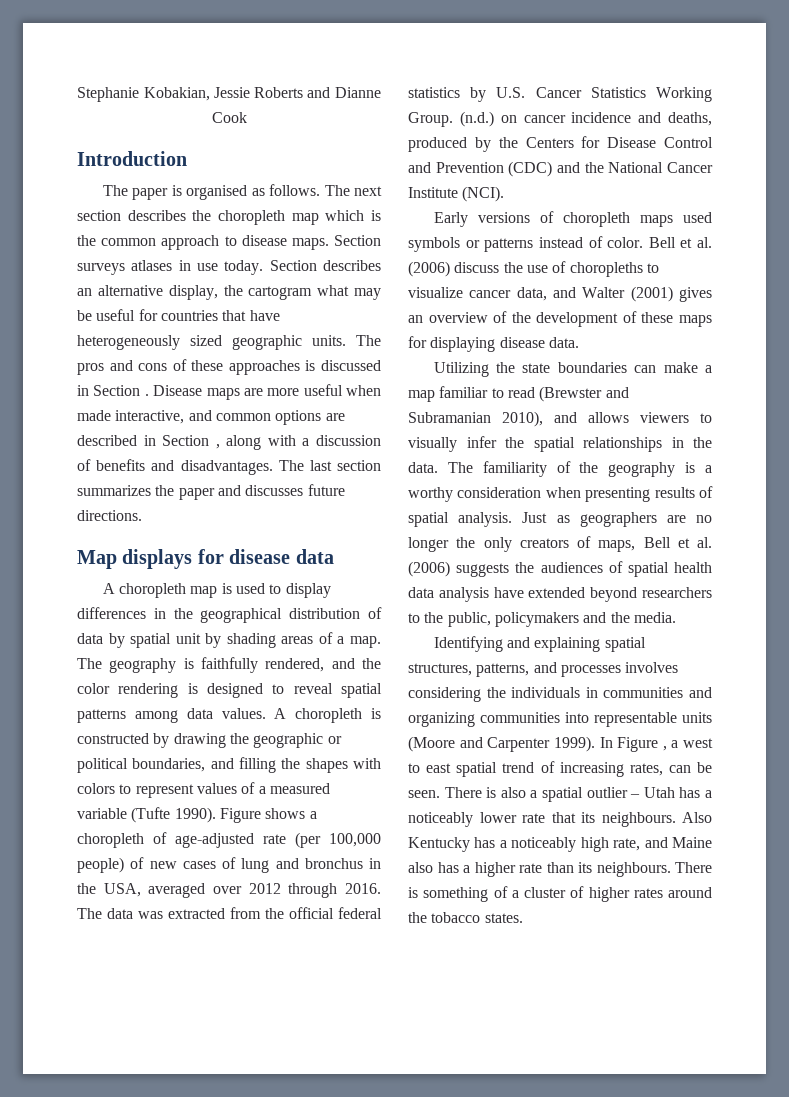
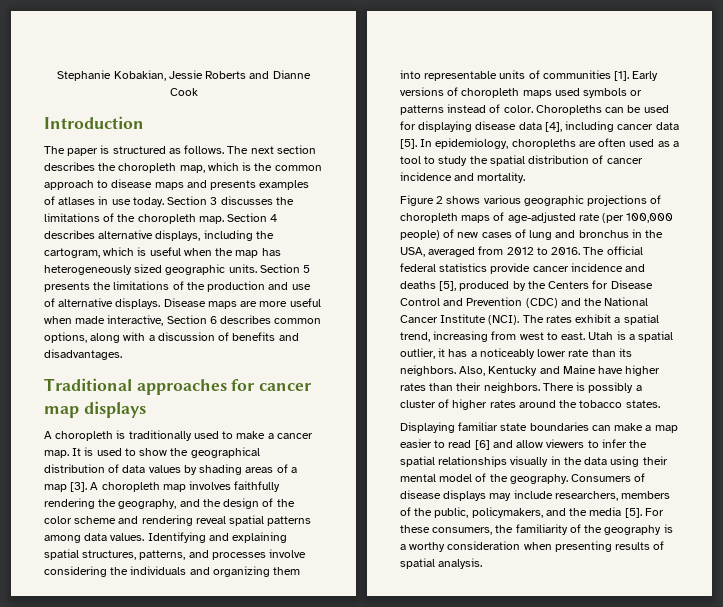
[186,185,248,200] organised -> [112,146,166,154] structured
[291,213,319,225] map -> [179,165,205,173] map,
[291,235,381,250] [77,263,125,275] maps. Section surveys -> [154,180,310,190] [44,196,55,205] maps and presents examples of
[323,260,381,271] [77,285,382,300] [77,309,280,321] [77,335,381,350] [77,359,381,375] [77,385,149,396] describes an alternative display, the cartogram what may be useful for countries that have heterogeneously sized geographic units. The pros and cons of these approaches is discussed in Section . -> [210,196,294,205] [44,213,278,224] [44,230,274,241] [44,247,281,258] [44,264,311,275] [44,281,311,292] [44,298,161,309] 3 discusses the limitations of the choropleth map. Section 4 describes alternative displays, including the cartogram, which is useful when the map has heterogeneously sized geographic units. Section 5 presents the limitations of the production and use of alternative displays.
[188,410,345,425] [77,435,220,449] and common options are described in Section , -> [166,315,322,324] [44,332,87,343] Section 6 describes common options,
[278,460,381,471] [77,484,345,500] [77,510,142,521] [77,549,334,569] [102,583,331,598] [77,607,166,619] The last section summarizes the paper and discusses future directions. // Map displays for disease data // A choropleth map is used to display differences in -> [44,378,313,395] [44,401,146,418] [44,430,313,441] [44,447,168,458] // Traditional approaches for cancer map displays // A choropleth is traditionally used to make a cancer map. It is used to show
[108,633,201,648] by spatial unit -> [148,465,181,473] values
[349,636,381,648] [77,657,381,673] [77,683,285,698] map. The geography is faithfully rendered, and the color rendering is designed to -> [44,481,281,492] [44,498,295,509] [44,515,193,526] map [3]. A choropleth map involves faithfully rendering the geography, and the design of the color scheme and rendering
[274,708,381,723] [77,733,342,748] [77,757,381,773] [77,782,330,798] [77,807,317,823] [77,833,144,848] A choropleth is constructed by drawing the geographic or political boundaries, and filling the shapes with colors to represent values of a measured variable (Tufte 1990). Figure shows a choropleth -> [147,532,288,543] [44,549,307,560] [44,566,301,577] [400,70,659,81] [400,87,643,98] [400,104,669,115] [400,121,679,132] [400,138,679,149] [400,155,643,166] [400,172,526,183] [400,195,662,206] [400,213,491,223] Identifying and explaining spatial structures, patterns, and processes involve considering the individuals and organizing them into representable units of communities [1]. Early versions of choropleth maps used symbols or patterns instead of color. Choropleths can be used for displaying disease data [4], including cancer data [5]. In epidemiology, choropleths are often used as a tool to study the spatial distribution of cancer incidence and mortality. // Figure 2 shows various geographic projections of choropleth maps
[212,883,381,898] [77,907,382,919] [408,87,712,102] [408,111,712,127] over 2012 through 2016. The data was extracted from the official federal statistics by U.S. Cancer Statistics Working Group. (n.d.) on cancer incidence and deaths, -> [478,246,643,255] [400,263,646,274] [400,281,457,291] from 2012 to 2016. The official federal statistics provide cancer incidence and deaths [5],
[433,211,712,227] [408,236,712,252] [408,261,659,277] [408,286,712,302] [408,311,712,327] [408,336,579,352] [433,362,516,377] // Early versions of choropleth maps used symbols or patterns instead of color. Bell et al. (2006) discuss the use of choropleths to visualize cancer data, and Walter (2001) gives an overview of the development of these maps for displaying disease data. // Utilizing the -> [522,314,659,325] [400,331,674,342] [400,348,632,359] [400,365,661,376] [400,382,642,393] [400,399,660,410] [400,422,499,433] The rates exhibit a spatial trend, increasing from west to east. Utah is a spatial outlier, it has a noticeably lower rate than its neighbors. Also, Kentucky and Maine have higher rates than their neighbors. There is possibly a cluster of higher rates around the tobacco states. // Displaying familiar
[439,386,489,398] familiar -> [400,439,432,448] easier
[539,386,629,402] [408,411,629,427] (Brewster and Subramanian 2010), and allows -> [474,440,544,450] [6] and allow
[408,437,457,452] visually -> (599, 444) none
[671,437,712,448] [408,462,473,473] in the data. The -> [510,456,668,467] [400,473,646,484] [400,490,671,501] [400,507,664,518] [400,525,514,535] visually in the data using their mental model of the geography. Consumers of disease displays may include researchers, members of the public, policymakers, and the media [5]. For these consumers, the
[522,512,712,527] [408,536,712,552] [408,561,712,577] [408,587,712,602] [408,612,676,627] [433,636,646,652] [408,662,679,677] [408,687,712,702] [408,712,712,727] [408,736,713,752] [408,761,712,777] [408,787,712,802] [408,812,712,827] [408,837,712,852] [408,862,712,877] [408,886,712,902] [408,912,523,923] Just as geographers are no longer the only creators of maps, Bell et al. (2006) suggests the audiences of spatial health data analysis have extended beyond researchers to the public, policymakers and the media. // Identifying and explaining spatial structures, patterns, and processes involves considering the individuals in communities and organizing communities into representable units (Moore and Carpenter 1999). In Figure , a west to east spatial trend of increasing rates, can be seen. There is also a spatial outlier – Utah has a noticeably lower rate that its neighbours. Also Kentucky has a noticeably high rate, and Maine also has a higher rate than its neighbours. There is something of a cluster of higher rates around the tobacco states. -> (483, 563) none

